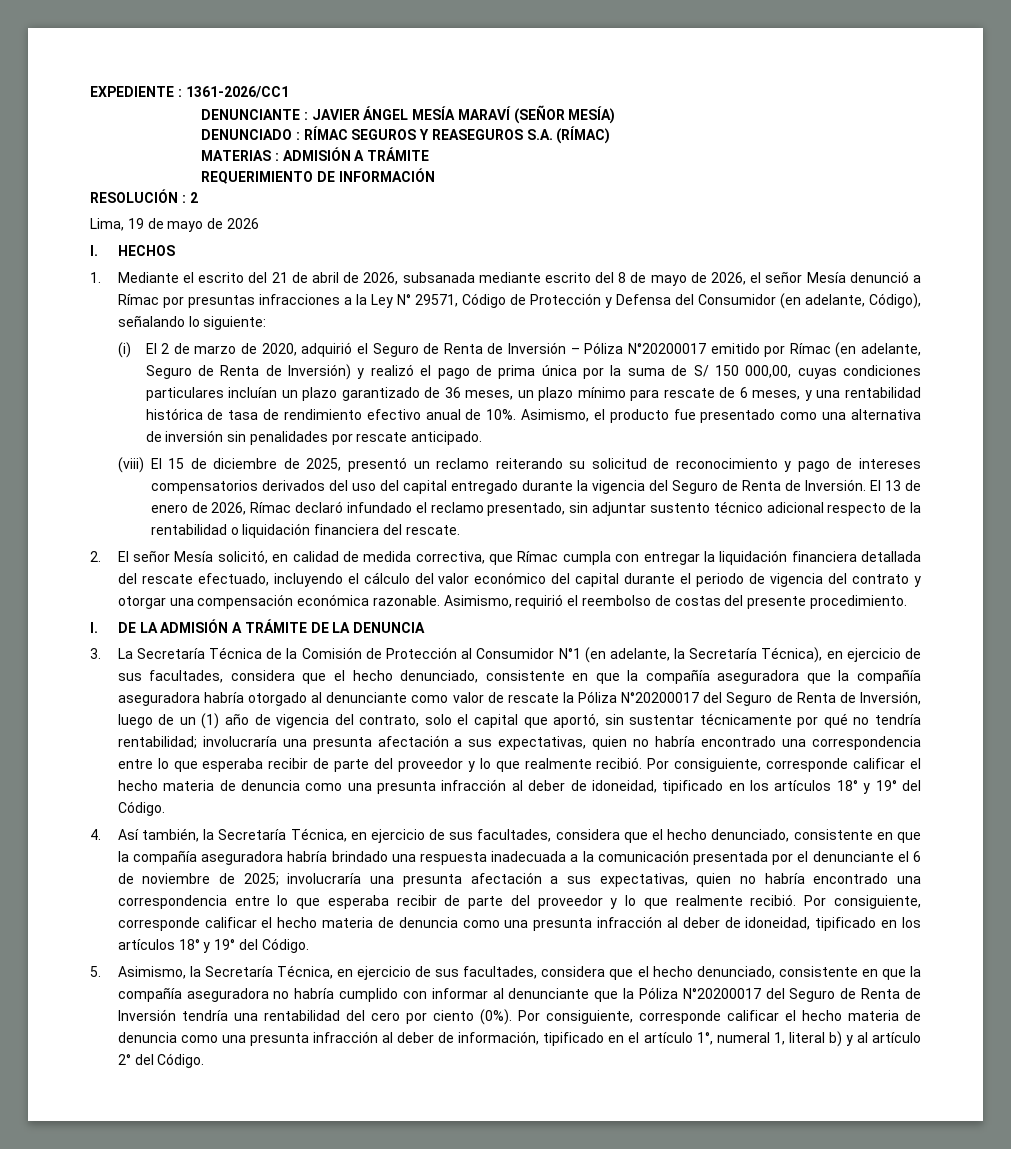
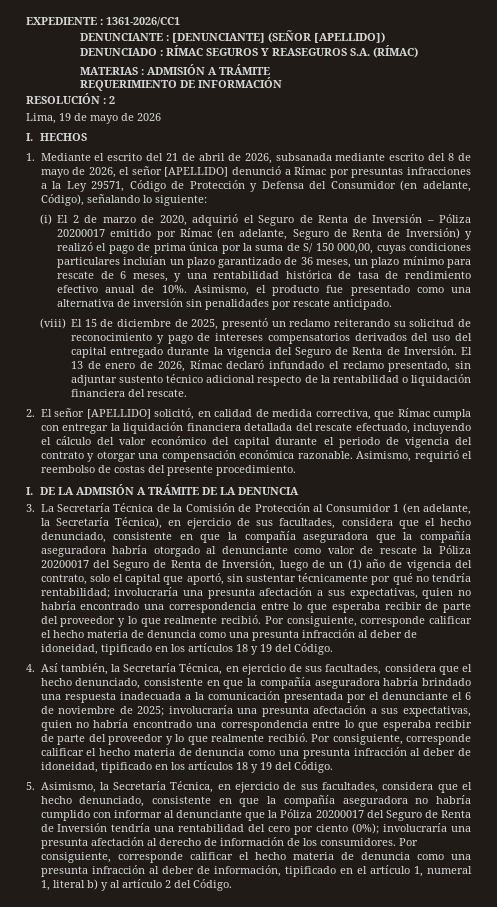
[311,105,616,124] JAVIER ÁNGEL MESÍA MARAVÍ (SEÑOR MESÍA) -> [172,30,386,43] [DENUNCIANTE] (SEÑOR [APELLIDO])
[806,272,846,283] Mesía -> [164,167,229,177] [APELLIDO]
[396,294,411,305] N° -> (87, 186) none
[627,343,706,354] N°20200017 -> [57,229,106,237] 20200017
[174,551,214,562] Mesía -> [86,409,151,419] [APELLIDO]
[558,648,581,659] N°1 -> [393,504,400,512] 1
[621,692,700,703] N°20200017 -> [40,560,89,568] 20200017
[836,780,897,794] 18° y 19° -> [235,644,272,655] 18 y 19
[178,939,236,953] 18° y 19° -> [235,762,272,773] 18 y 19
[682,988,761,999] N°20200017 -> [315,810,364,818] 20200017
[479,1009,512,1025] (0%). -> [352,823,471,834] [40,837,396,849] (0%); involucraría una presunta afectación al derecho de información de los consumidores.
[696,1032,713,1045] 1°, -> [413,866,423,877] 1,
[117,1054,131,1065] 2° -> [164,880,171,888] 2

